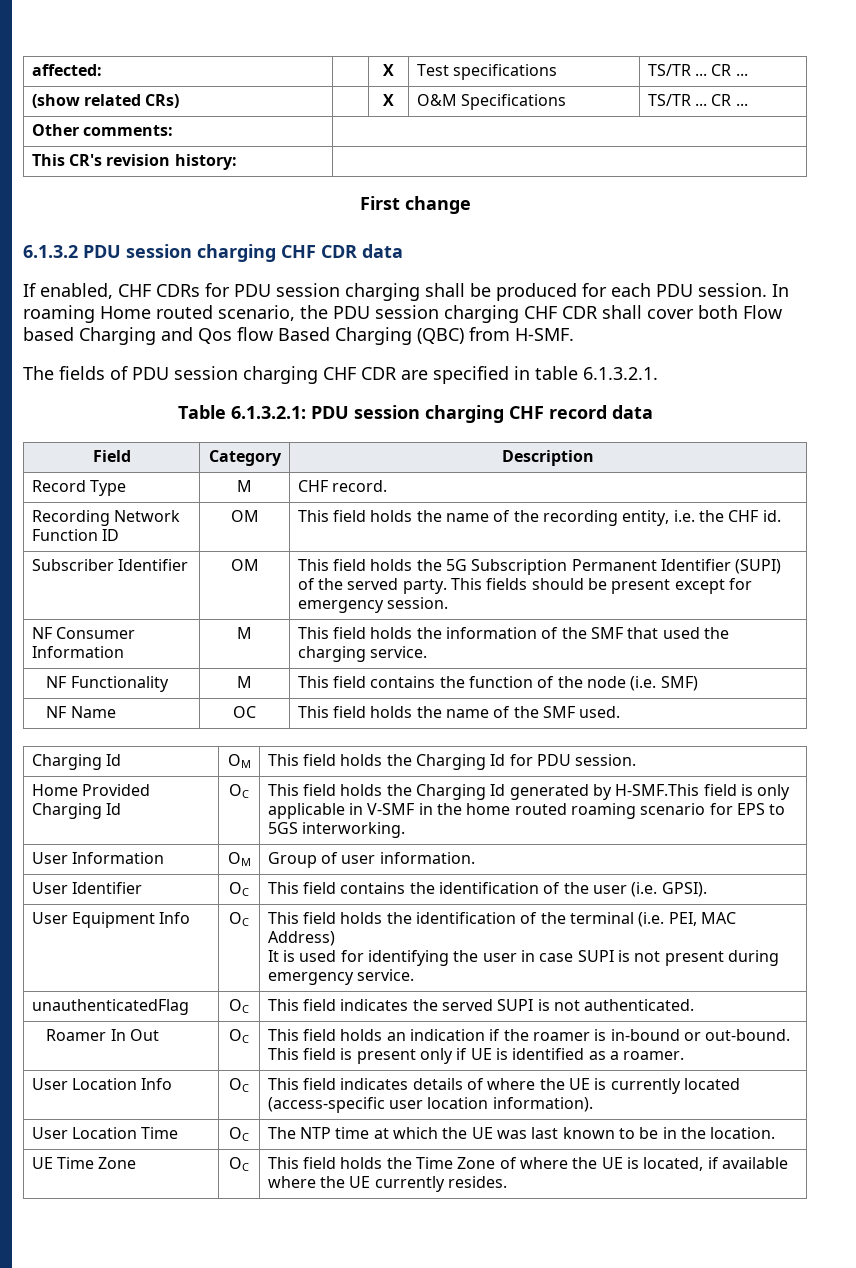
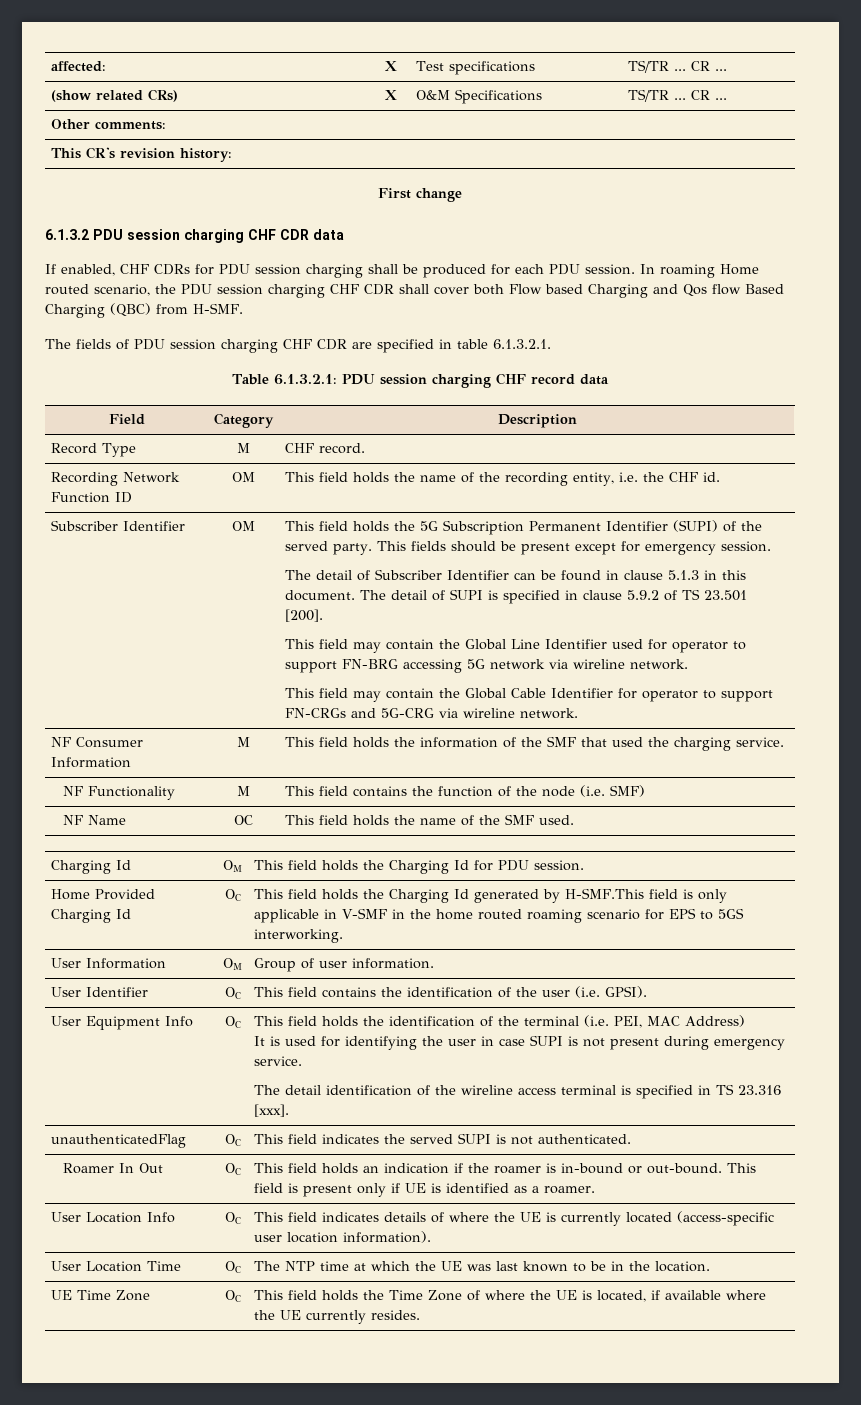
(449, 603) none -> [285,569,747,581] [285,589,748,604] [285,609,324,622] [285,639,747,653] [285,659,689,673] [285,688,774,702] [285,708,579,719] // The detail of Subscriber Identifier can be found in clause 5.1.3 in this document. The detail of SUPI is specified in clause 5.9.2 of TS 23.501 [200]. // This field may contain the Global Line Identifier used for operator to support FN-BRG accessing 5G network via wireline network. // This field may contain the Global Cable Identifier for operator to support FN-CRGs and 5G-CRG via wireline network.
(415, 975) none -> [254,1084,782,1099] [254,1104,290,1117] // The detail identification of the wireline access terminal is specified in TS 23.316 [xxx].

